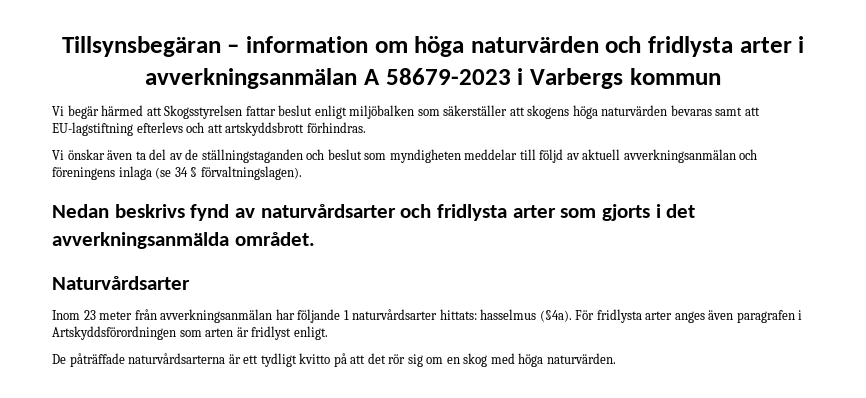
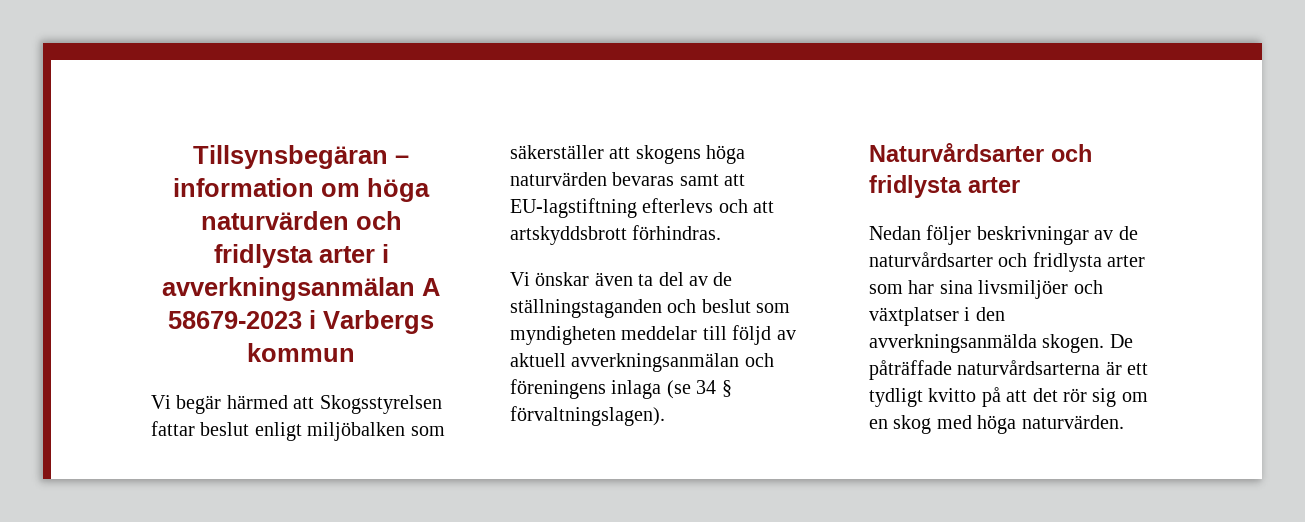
[52,204,256,221] Nedan beskrivs fynd av -> [869,143,1092,162] [869,175,1020,198] [869,225,1138,245] Naturvårdsarter och fridlysta arter // Nedan följer beskrivningar av de
[602,204,696,221] [52,232,315,249] [52,276,190,290] [52,309,803,323] [52,326,328,340] gjorts i det avverkningsanmälda området. // Naturvårdsarter // Inom 23 meter från avverkningsanmälan har följande 1 naturvårdsarter hittats: hasselmus (§4a). För fridlysta arter anges även paragrafen i Artskyddsförordningen som arten är fridlyst enligt. // -> [908,280,1103,299] [869,307,1005,326] [869,334,1105,353] har sina livsmiljöer och växtplatser i den avverkningsanmälda skogen.

